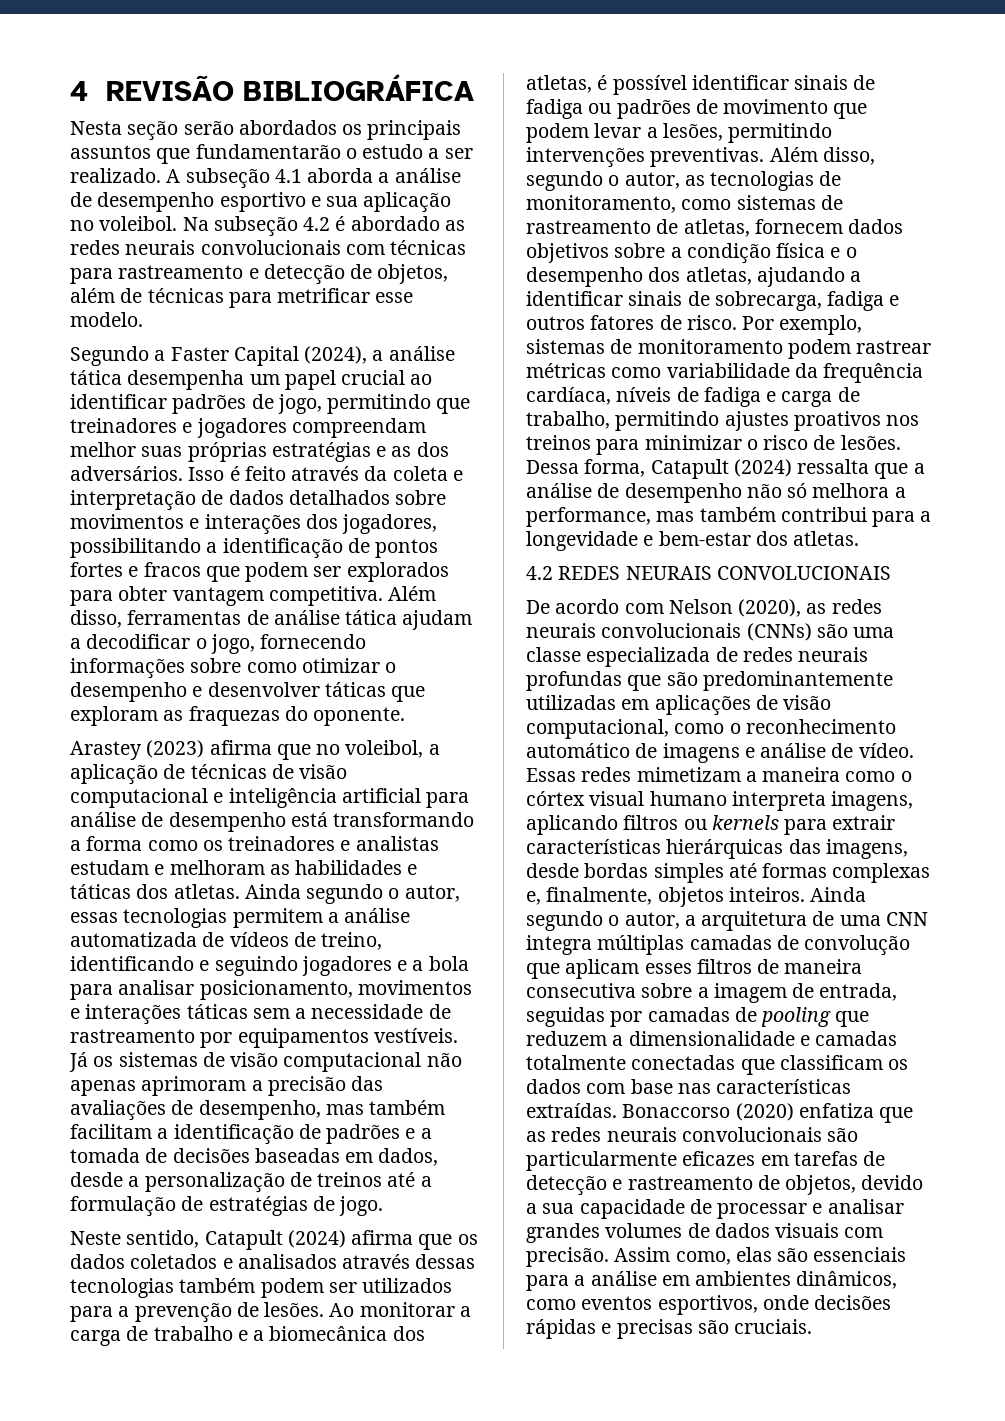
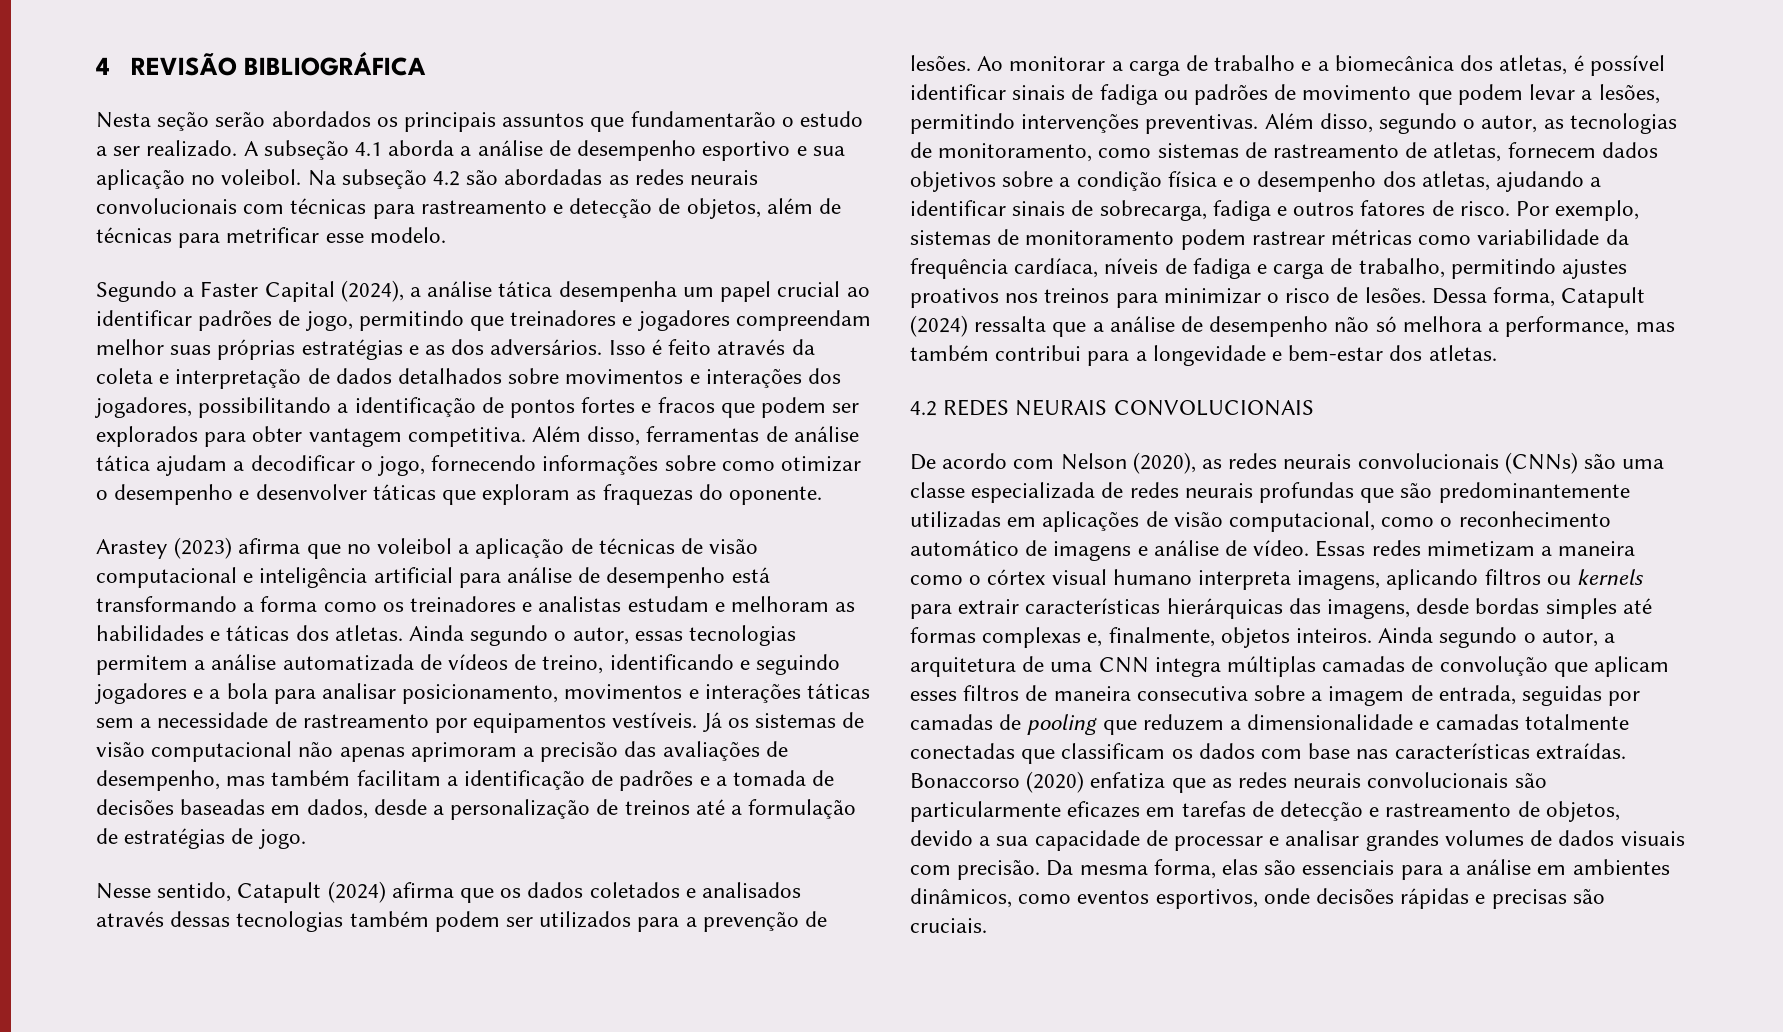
[335,216,440,231] é abordado -> [466,169,603,185] são abordadas
[345,740,424,758] voleibol, -> [377,538,453,554] voleibol
[70,1231,121,1245] Neste -> [96,883,151,899] Nesse
[614,1247,731,1265] Assim como, -> [1046,859,1216,879] Da mesma forma,

